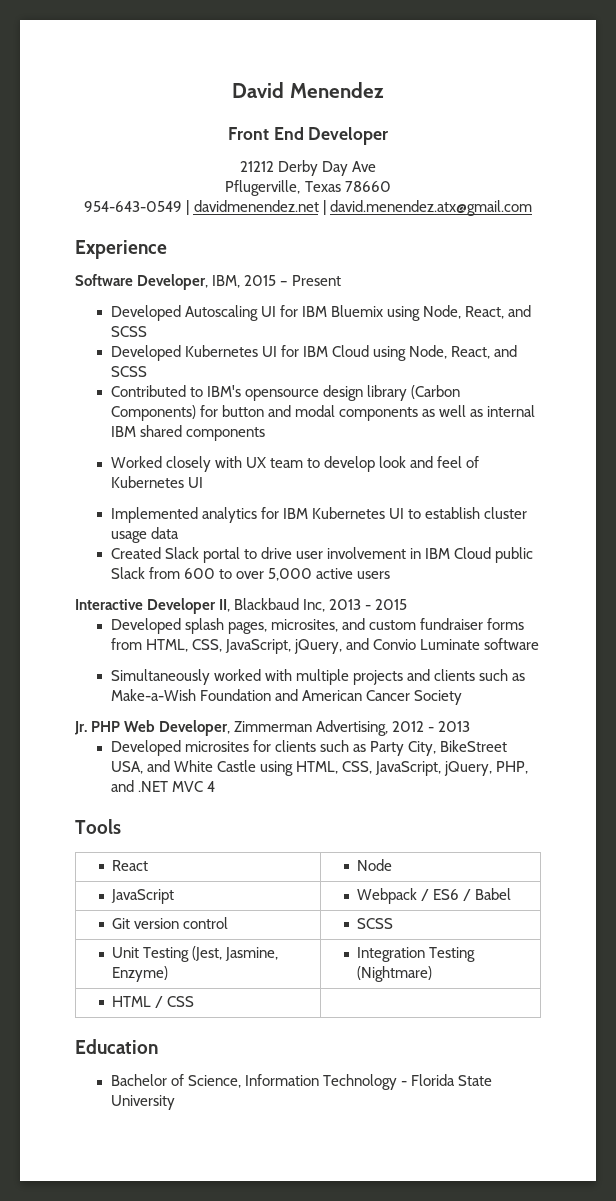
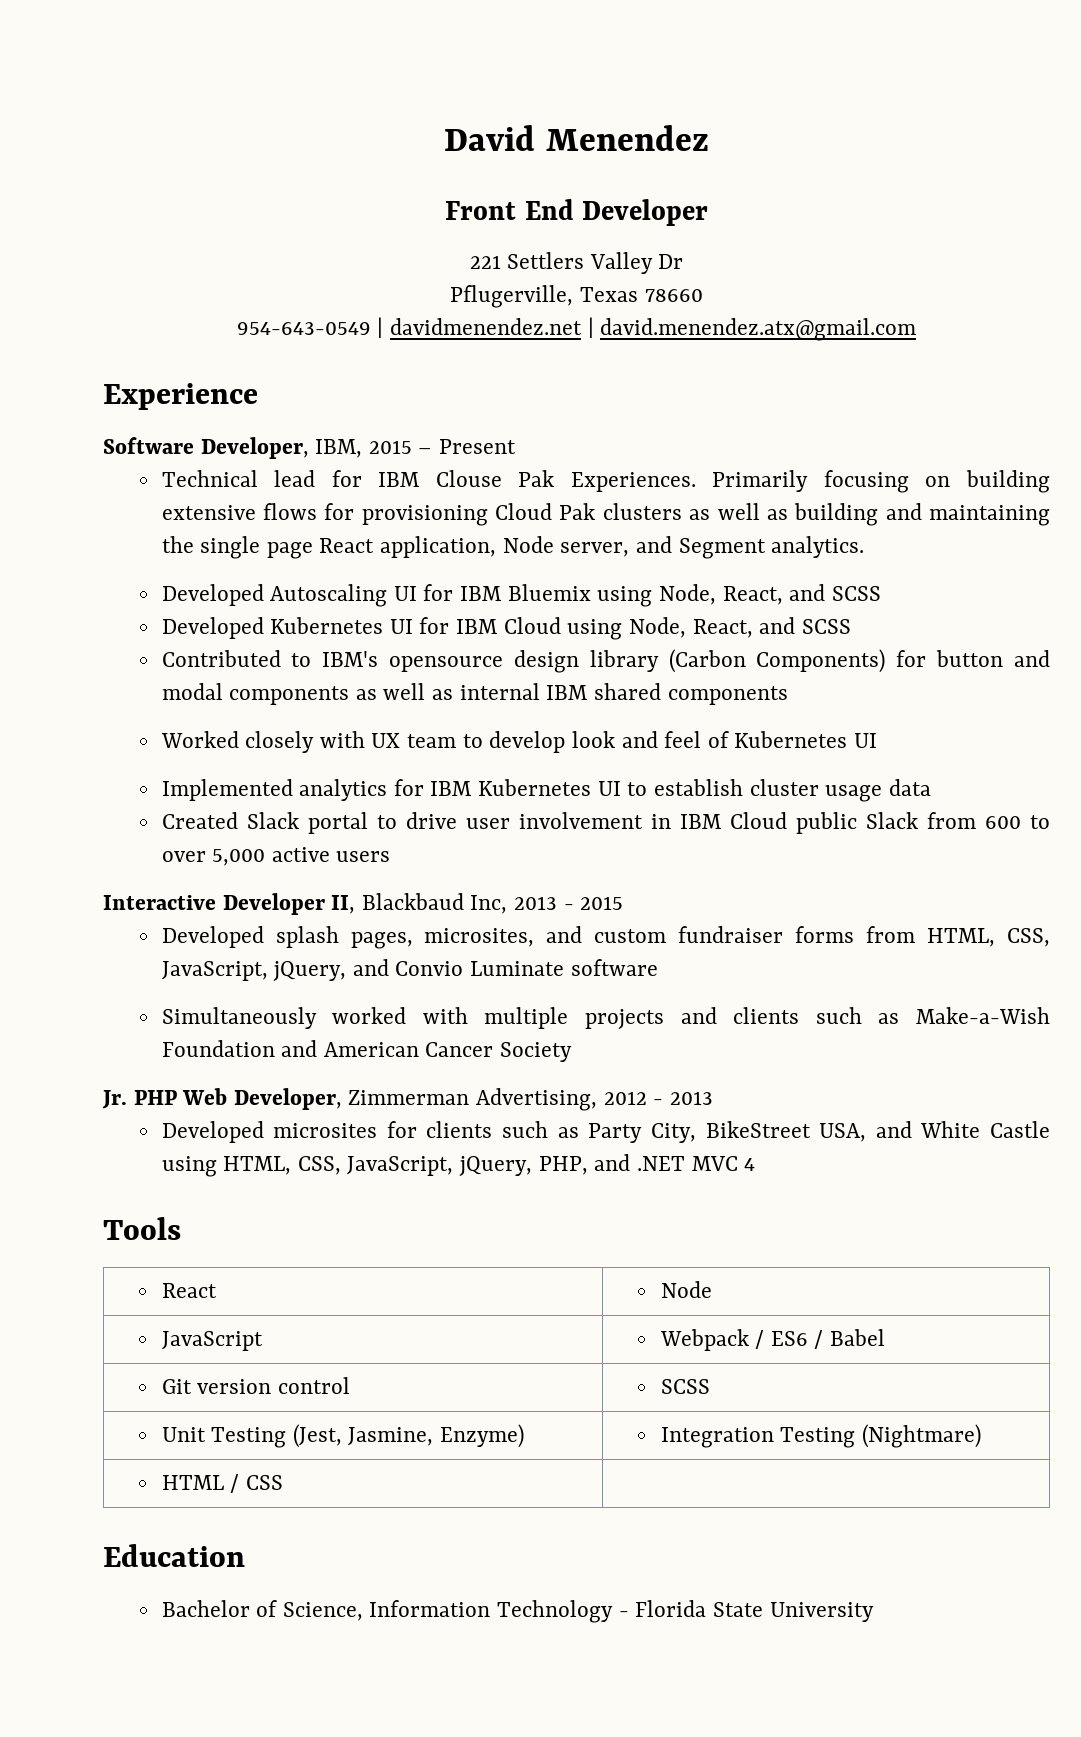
[239,160,377,176] 21212 Derby Day Ave -> [469,252,684,274] 221 Settlers Valley Dr
(342, 280) none -> [161,470,1050,493] [161,503,1050,526] [161,536,865,559] // Technical lead for IBM Clouse Pak Experiences. Primarily focusing on building extensive flows for provisioning Cloud Pak clusters as well as building and maintaining the single page React application, Node server, and Segment analytics.

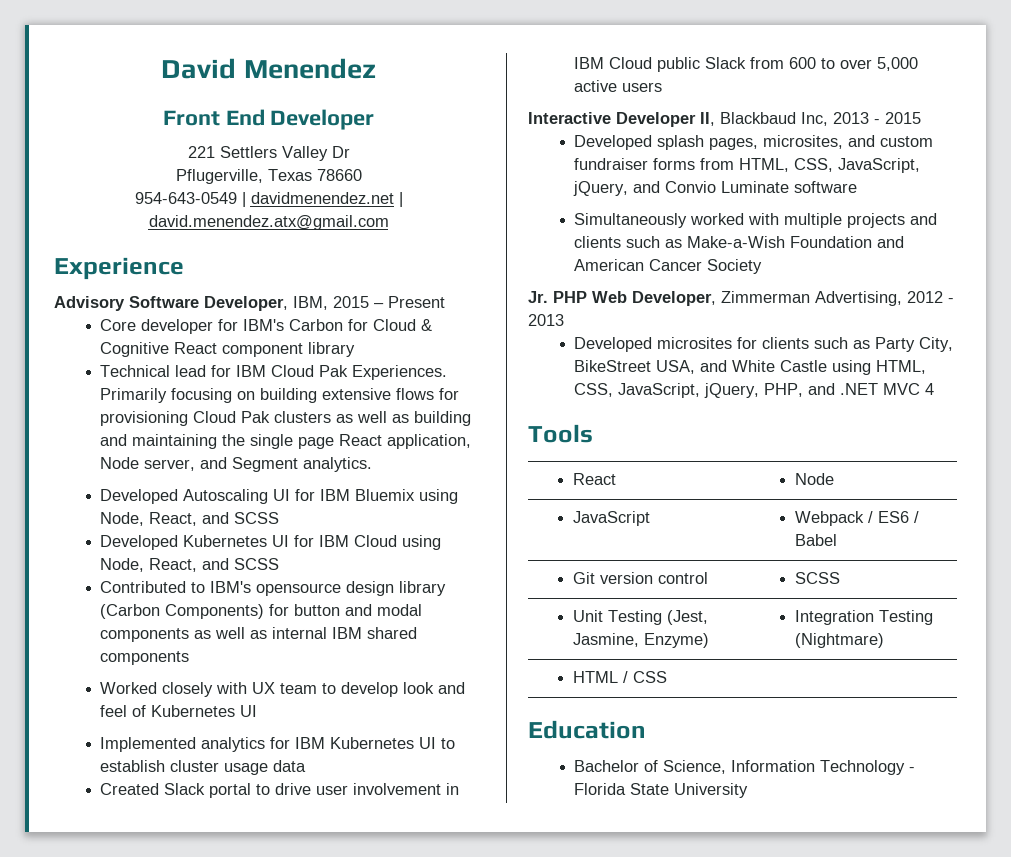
(258, 396) none -> [54,296,125,311] Advisory
(517, 446) none -> [100,319,433,334] [100,342,356,357] // Core developer for IBM's Carbon for Cloud & Cognitive React component library
[435,470,502,487] Clouse -> [271,365,315,377] Cloud

